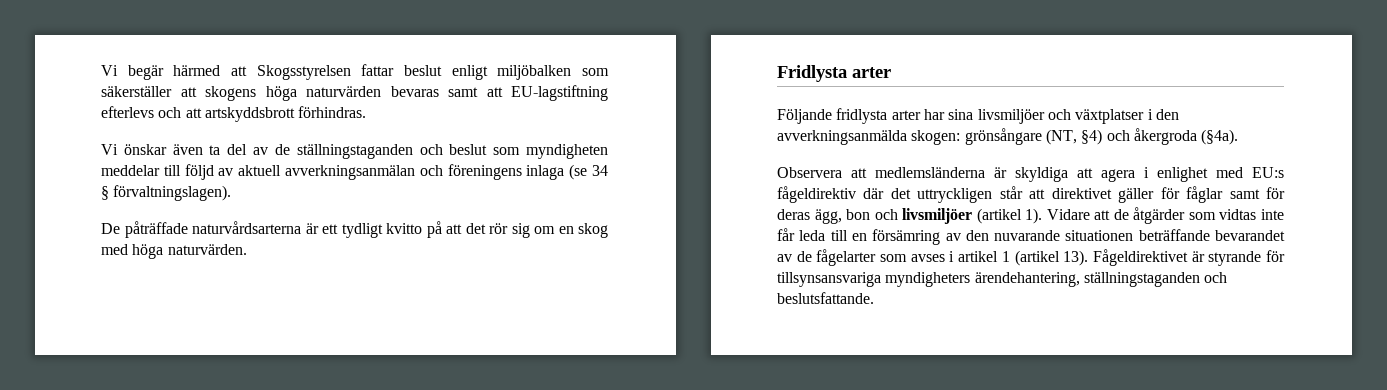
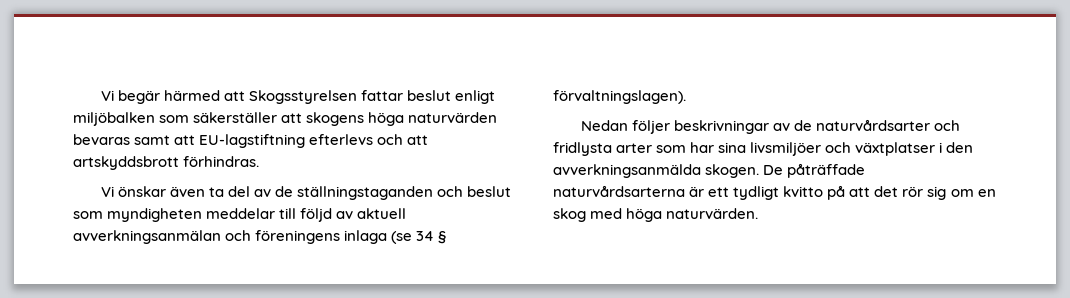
(232, 193) none -> [580,119,961,134] [553,142,974,156] [553,164,760,178] Nedan följer beskrivningar av de naturvårdsarter och fridlysta arter som har sina livsmiljöer och växtplatser i den avverkningsanmälda skogen.
[777,65,891,82] [777,108,1179,124] [777,128,1239,145] [777,167,1284,182] [777,186,1285,203] [777,207,1284,224] [777,228,1285,245] [777,249,1285,266] [777,272,1228,287] [777,292,874,304] // Fridlysta arter // Följande fridlysta arter har sina livsmiljöer och växtplatser i den avverkningsanmälda skogen: grönsångare (NT, §4) och åkergroda (§4a). // Observera att medlemsländerna är skyldiga att agera i enlighet med EU:s fågeldirektiv där det uttryckligen står att direktivet gäller för fåglar samt för deras ägg, bon och livsmiljöer (artikel 1). Vidare att de åtgärder som vidtas inte får leda till en försämring av den nuvarande situationen beträffande bevarandet av de fågelarter som avses i artikel 1 (artikel 13). Fågeldirektivet är styrande för tillsynsansvariga myndigheters ärendehantering, ställningstaganden och beslutsfattande. -> (759, 213) none

